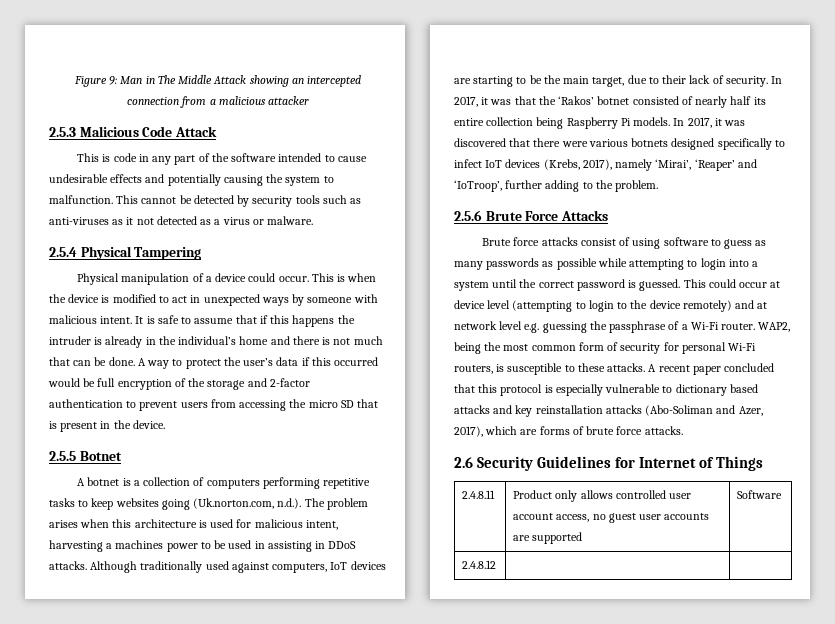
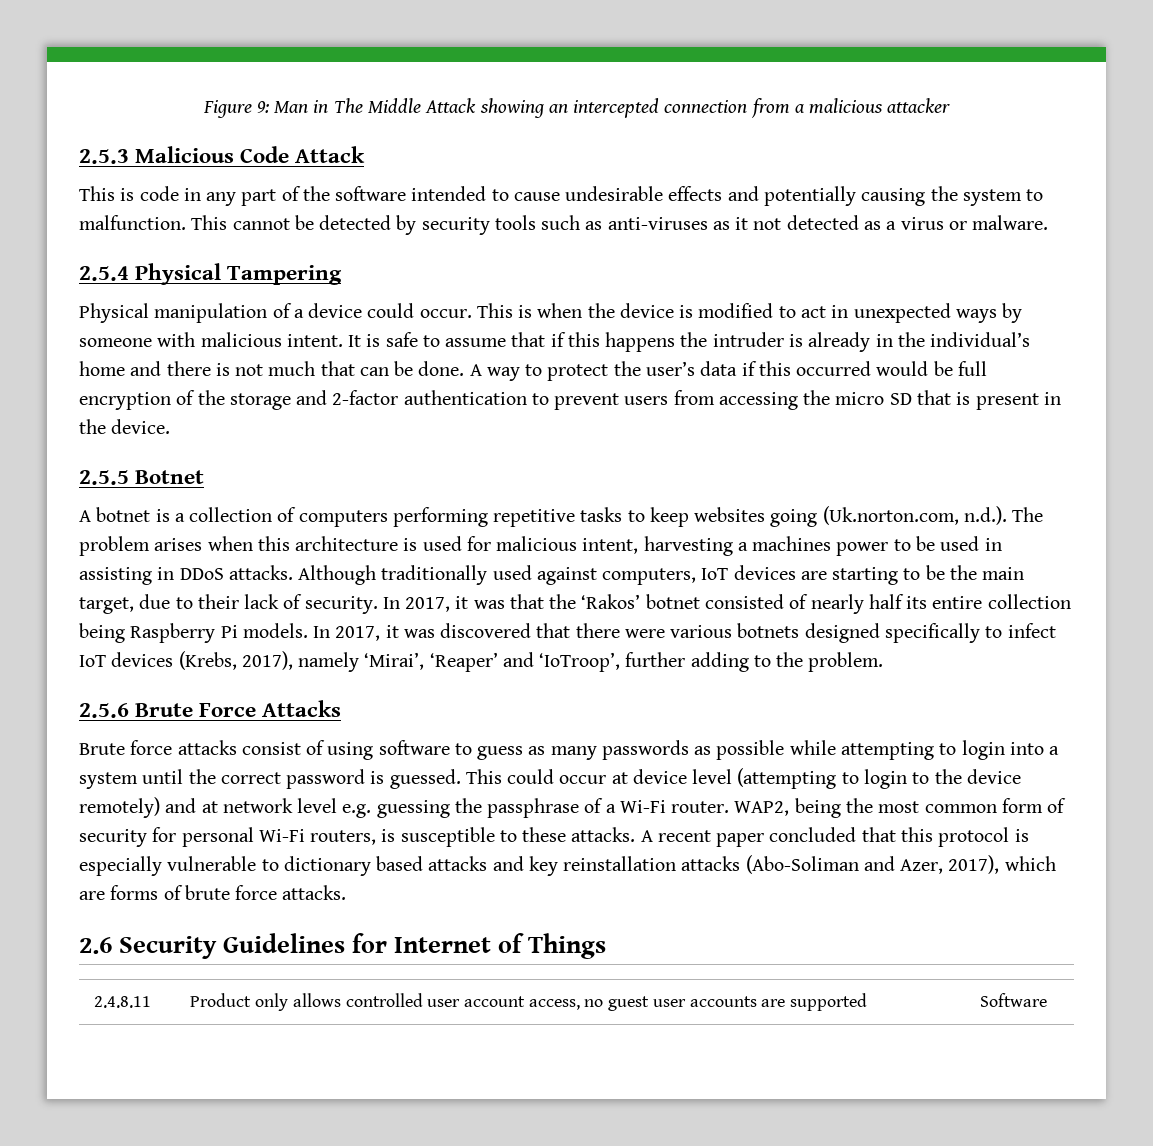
[462,560,497,569] // 2.4.8.12 | | -> (1048, 1000) none

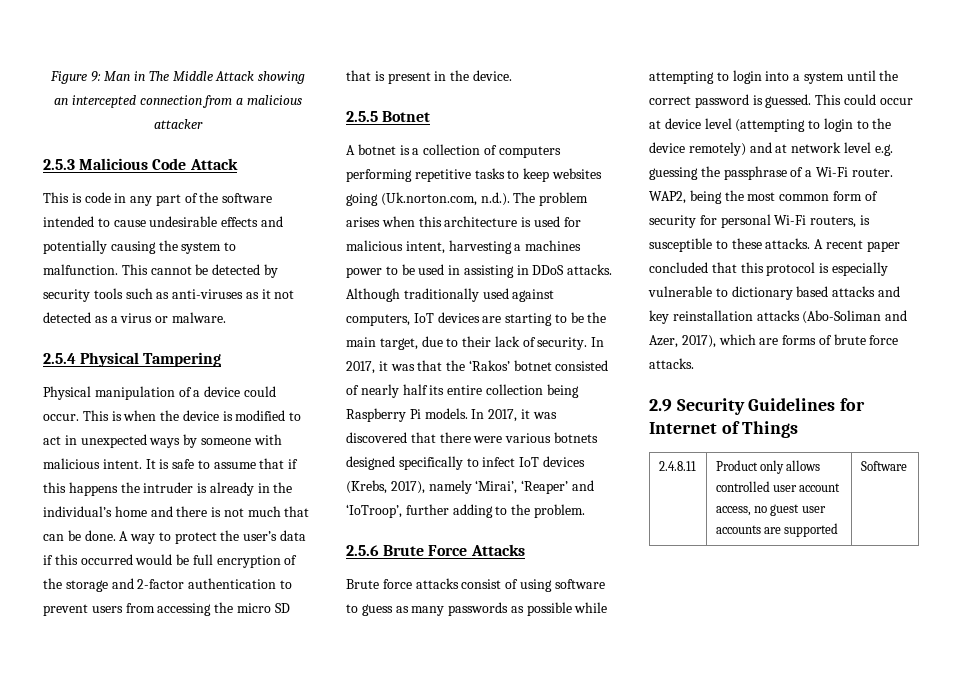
[79,937,112,954] 2.6 -> [649,399,672,412] 2.9

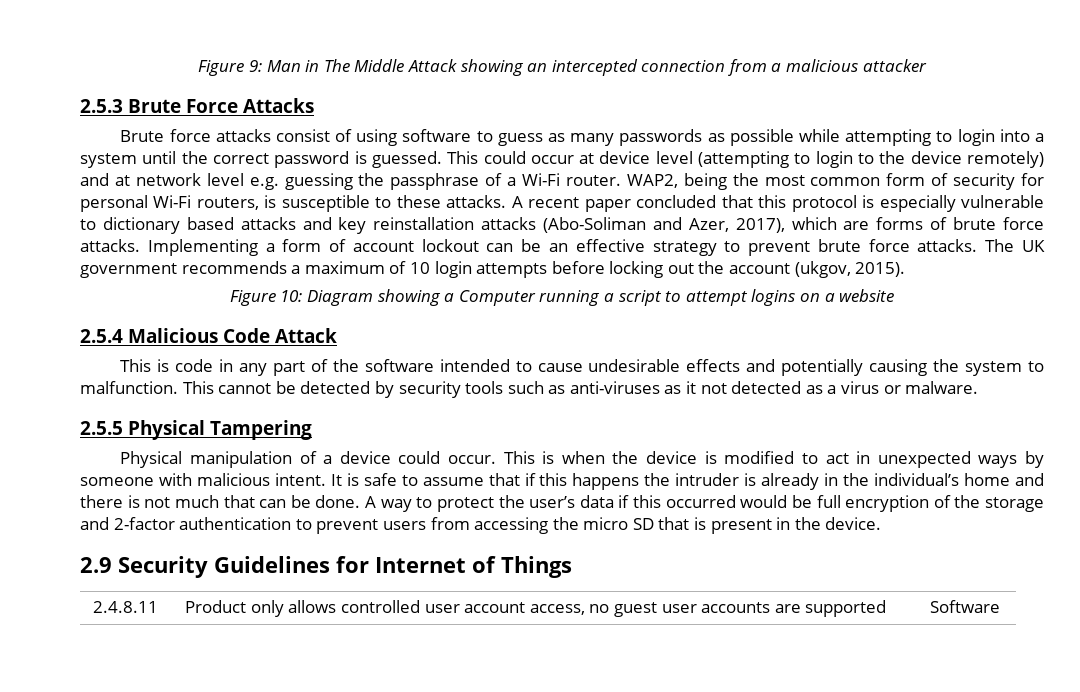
[79,158,238,170] [43,192,273,206] [43,216,283,227] [43,240,237,254] [43,264,278,278] [43,288,295,302] [43,312,226,323] [43,352,222,367] [43,386,276,400] [43,410,302,421] [43,434,282,448] [43,458,299,469] [43,482,293,496] [43,506,310,517] [43,530,307,544] [43,554,298,568] [43,578,292,592] [43,602,290,616] [346,70,512,84] [346,111,431,122] [346,144,561,158] [346,168,602,182] [346,192,589,206] [346,216,581,227] [346,240,582,254] [346,264,613,278] [346,288,555,302] [346,312,607,326] [346,336,605,350] [346,360,609,374] [346,384,579,398] [346,408,557,422] [346,432,598,443] [346,456,585,470] [346,480,594,494] [346,504,585,518] [346,545,379,556] Malicious Code Attack // This is code in any part of the software intended to cause undesirable effects and potentially causing the system to malfunction. This cannot be detected by security tools such as anti-viruses as it not detected as a virus or malware. // 2.5.4 Physical Tampering // Physical manipulation of a device could occur. This is when the device is modified to act in unexpected ways by someone with malicious intent. It is safe to assume that if this happens the intruder is already in the individual’s home and there is not much that can be done. A way to protect the user’s data if this occurred would be full encryption of the storage and 2-factor authentication to prevent users from accessing the micro SD that is present in the device. // 2.5.5 Botnet // A botnet is a collection of computers performing repetitive tasks to keep websites going (Uk.norton.com, n.d.). The problem arises when this architecture is used for malicious intent, harvesting a machines power to be used in assisting in DDoS attacks. Although traditionally used against computers, IoT devices are starting to be the main target, due to their lack of security. In 2017, it was that the ‘Rakos’ botnet consisted of nearly half its entire collection being Raspberry Pi models. In 2017, it was discovered that there were various botnets designed specifically to infect IoT devices (Krebs, 2017), namely ‘Mirai’, ‘Reaper’ and ‘IoTroop’, further adding to the problem. // 2.5.6 -> (123, 106) none
(694, 363) none -> [147,239,1046,256] [80,261,906,278] [229,289,895,306] [80,328,338,343] [120,359,1044,376] [80,381,979,398] [80,420,313,440] [120,451,1044,468] [80,473,1044,490] [80,495,1044,512] [80,517,882,534] Implementing a form of account lockout can be an effective strategy to prevent brute force attacks. The UK government recommends a maximum of 10 login attempts before locking out the account (ukgov, 2015). // Figure 10: Diagram showing a Computer running a script to attempt logins on a website // 2.5.4 Malicious Code Attack // This is code in any part of the software intended to cause undesirable effects and potentially causing the system to malfunction. This cannot be detected by security tools such as anti-viruses as it not detected as a virus or malware. // 2.5.5 Physical Tampering // Physical manipulation of a device could occur. This is when the device is modified to act in unexpected ways by someone with malicious intent. It is safe to assume that if this happens the intruder is already in the individual’s home and there is not much that can be done. A way to protect the user’s data if this occurred would be full encryption of the storage and 2-factor authentication to prevent users from accessing the micro SD that is present in the device.

